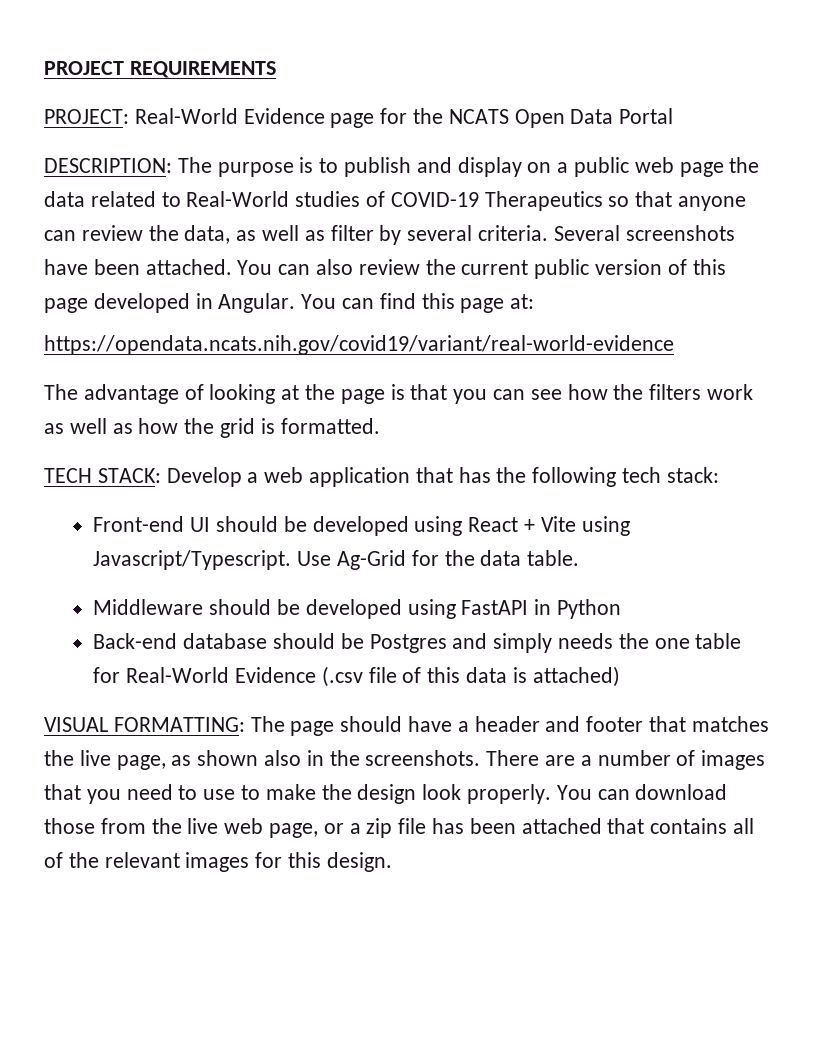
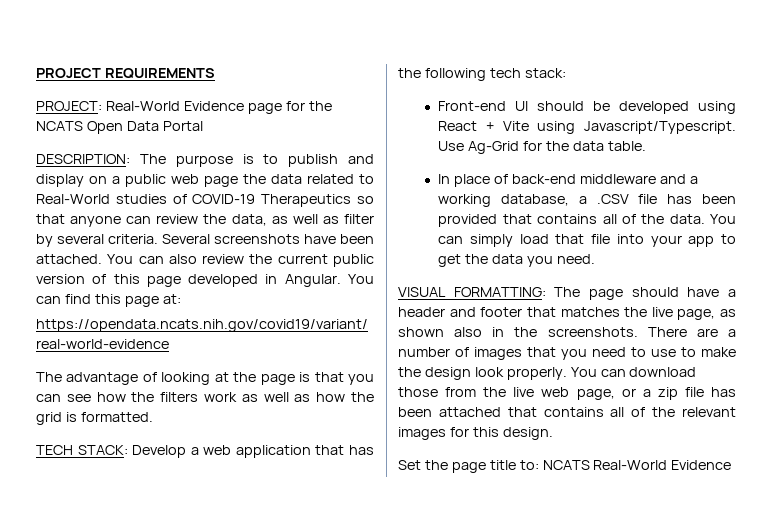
[93,599,621,619] [93,633,742,653] [93,666,620,687] Middleware should be developed using FastAPI in Python // Back-end database should be Postgres and simply needs the one table for Real-World Evidence (.csv file of this data is attached) -> [438,174,698,187] [438,194,736,207] [438,214,736,227] [438,234,736,247] [438,254,596,267] In place of back-end middleware and a working database, a .CSV file has been provided that contains all of the data. You can simply load that file into your app to get the data you need.
(392, 862) none -> [398,460,732,473] // Set the page title to: NCATS Real-World Evidence

